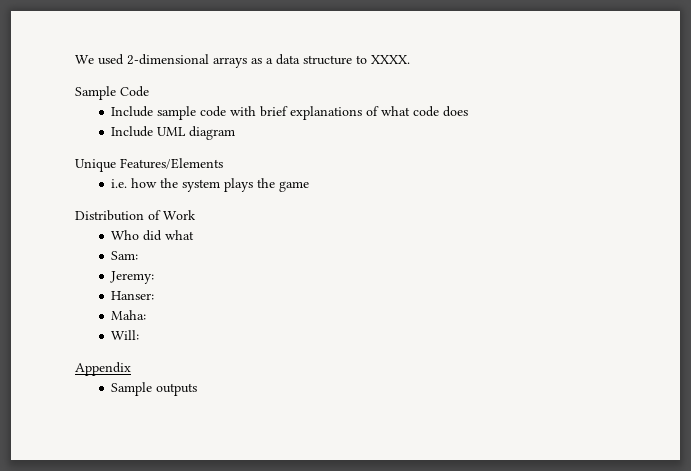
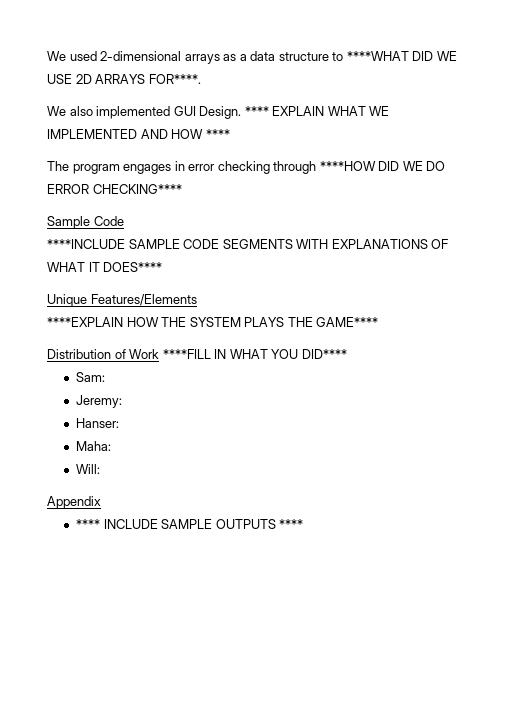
[371,55,410,64] [75,86,149,100] [111,106,469,120] [111,126,236,140] [75,158,223,172] [111,178,310,192] [75,210,196,221] [111,230,195,241] XXXX. // Sample Code // Include sample code with brief explanations of what code does // Include UML diagram // Unique Features/Elements // i.e. how the system plays the game // Distribution of Work // Who did what -> [346,51,457,61] [47,74,201,84] [47,106,390,119] [47,129,230,139] [47,161,446,174] [47,184,182,194] [47,216,124,229] [47,239,449,249] [47,262,163,272] [47,294,197,307] [47,317,379,327] [47,349,347,359] ****WHAT DID WE USE 2D ARRAYS FOR****. // We also implemented GUI Design. **** EXPLAIN WHAT WE IMPLEMENTED AND HOW **** // The program engages in error checking through ****HOW DID WE DO ERROR CHECKING**** // Sample Code // ****INCLUDE SAMPLE CODE SEGMENTS WITH EXPLANATIONS OF WHAT IT DOES**** // Unique Features/Elements // ****EXPLAIN HOW THE SYSTEM PLAYS THE GAME**** // Distribution of Work ****FILL IN WHAT YOU DID****
[111,382,198,396] Sample outputs -> [76,519,304,529] **** INCLUDE SAMPLE OUTPUTS ****

